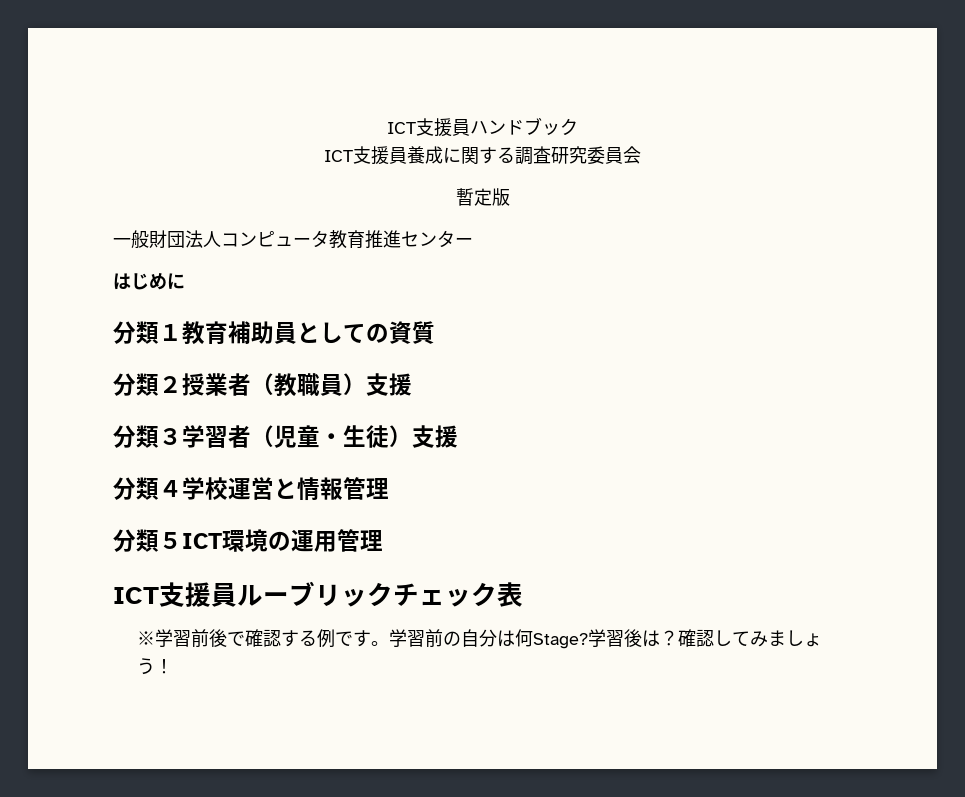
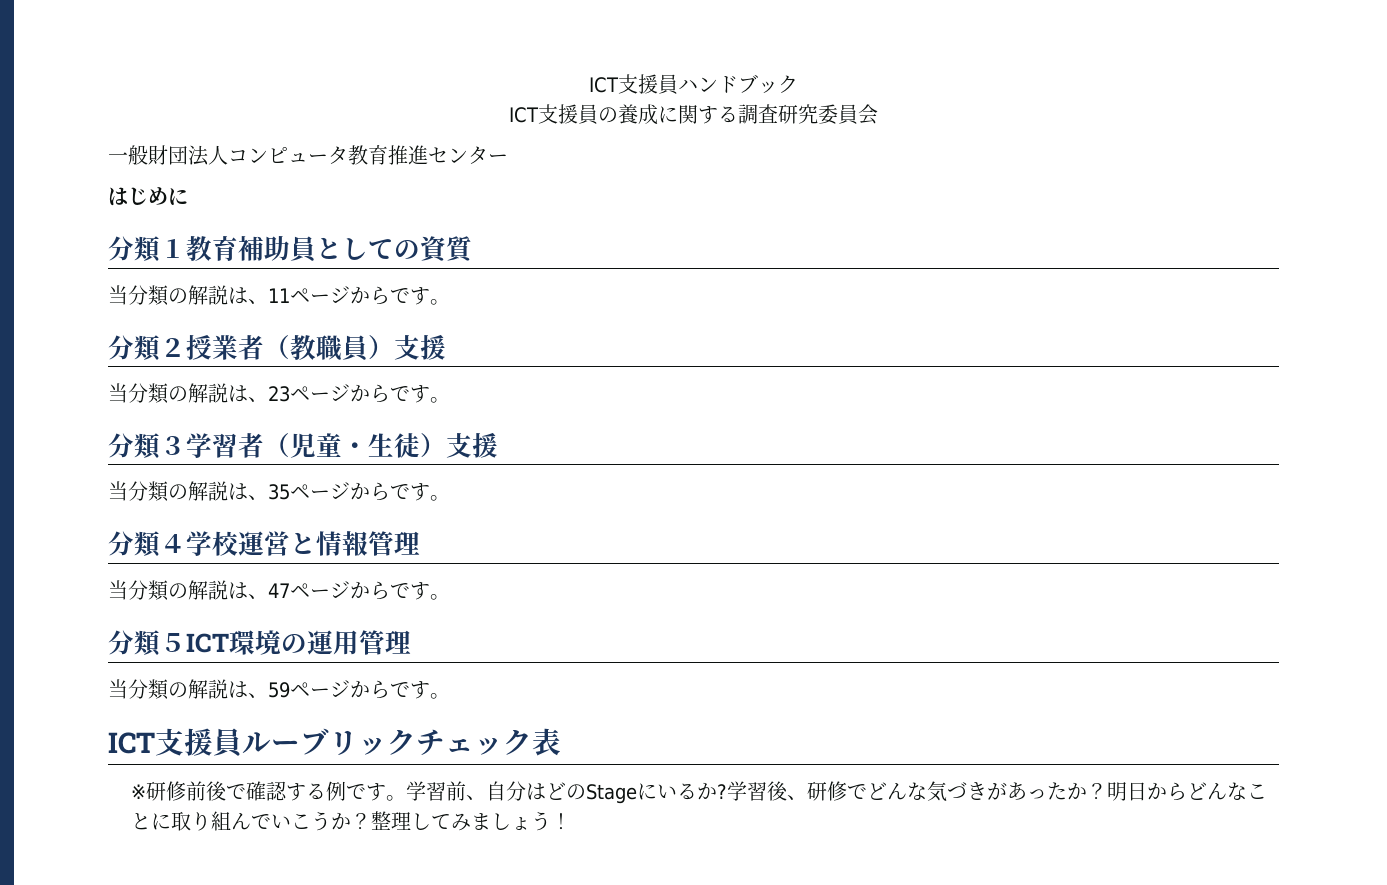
(407, 155) none -> [598,107,618,123] の
[455,188,510,206] // 暫定版 -> (878, 114) none
(435, 332) none -> [108,285,450,306] // 当分類の解説は、11ページからです。
(412, 384) none -> [108,383,450,404] // 当分類の解説は、23ページからです。
(458, 436) none -> [108,481,450,502] // 当分類の解説は、35ページからです。
(389, 488) none -> [108,580,450,601] // 当分類の解説は、47ページからです。
(383, 540) none -> [108,679,450,700] // 当分類の解説は、59ページからです。
[155,629,192,647] 学習 -> [145,781,186,801] 研修
[443,629,715,649] の自分は何Stage?学習後は？確認 -> [465,781,1267,804] [130,811,411,831] 、自分はどのStageにいるか?学習後、研修でどんな気づきがあったか？明日からどんなことに取り組んでいこうか？整理

